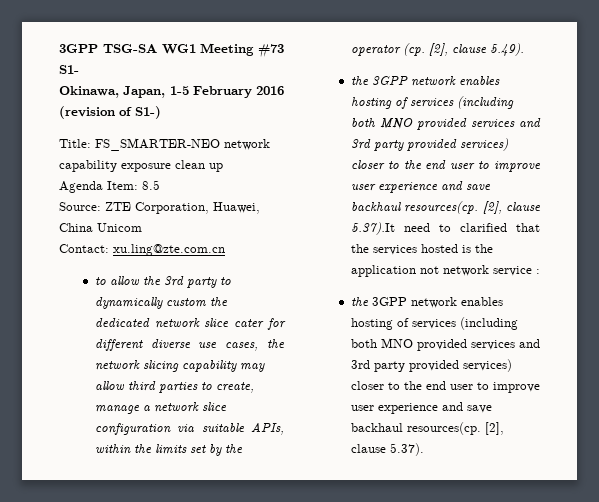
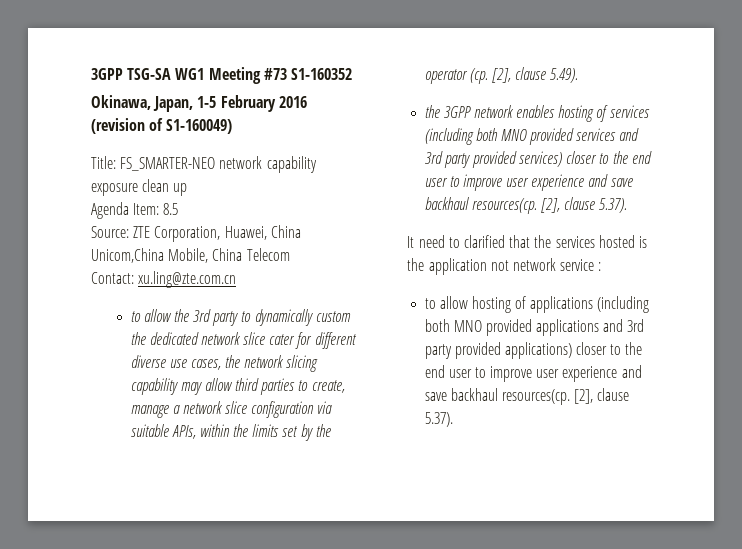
[59,65,79,74] S1- -> [290,68,352,80] S1-160352
[135,106,161,119] S1-) -> [166,119,233,134] S1-160049)
[97,223,142,232] Unicom -> [91,248,290,263] Unicom,China Mobile, China Telecom
[350,222,395,235] 5.37).It -> [599,198,628,213] [407,236,415,248] 5.37). // It
[350,297,503,308] [350,317,518,330] [350,338,540,351] [350,359,512,372] the 3GPP network enables hosting of services (including both MNO provided services and 3rd party provided services) -> [424,296,650,313] [424,319,645,336] [424,342,572,359] to allow hosting of applications (including both MNO provided applications and 3rd party provided applications)

